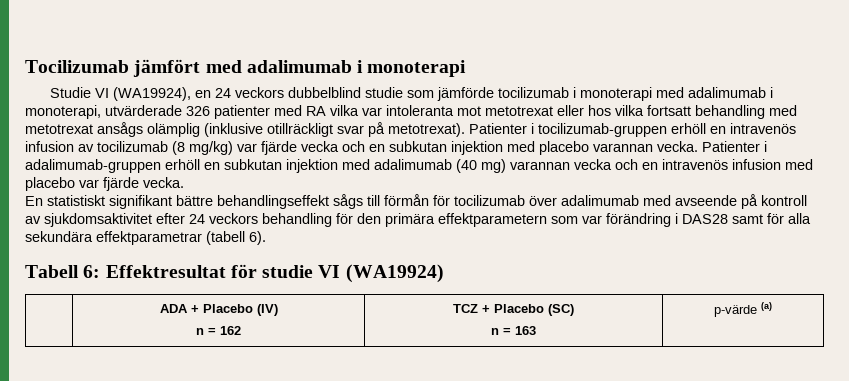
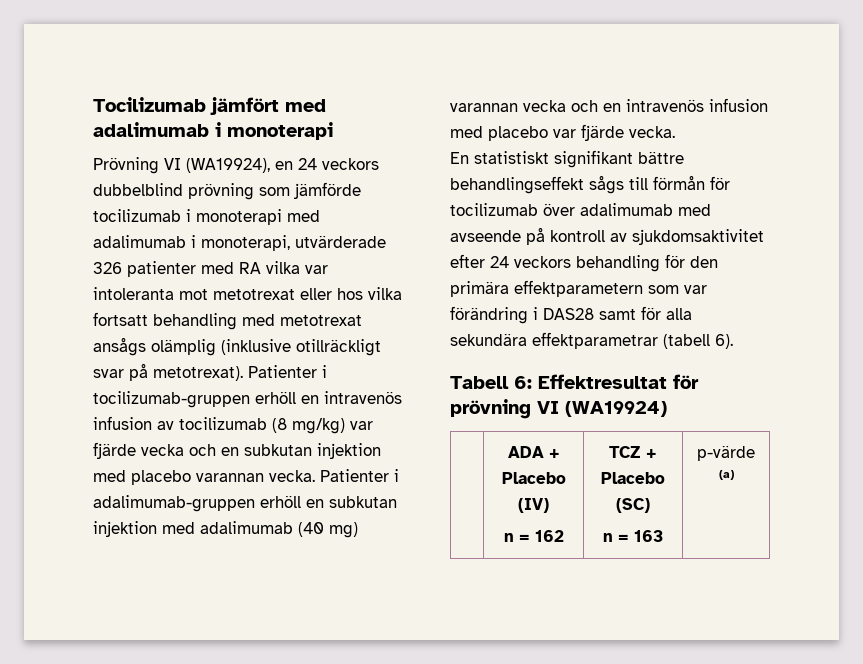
[49,87,91,98] Studie -> [93,157,159,174] Prövning
[364,87,403,98] studie -> [188,183,254,200] prövning
[262,265,314,278] studie -> [450,399,531,419] prövning

